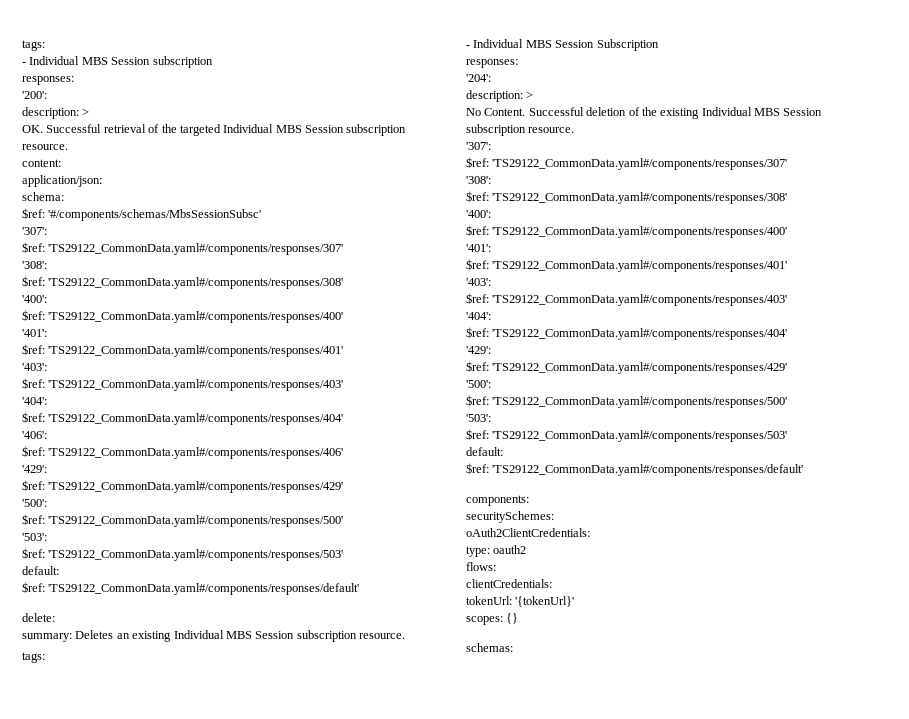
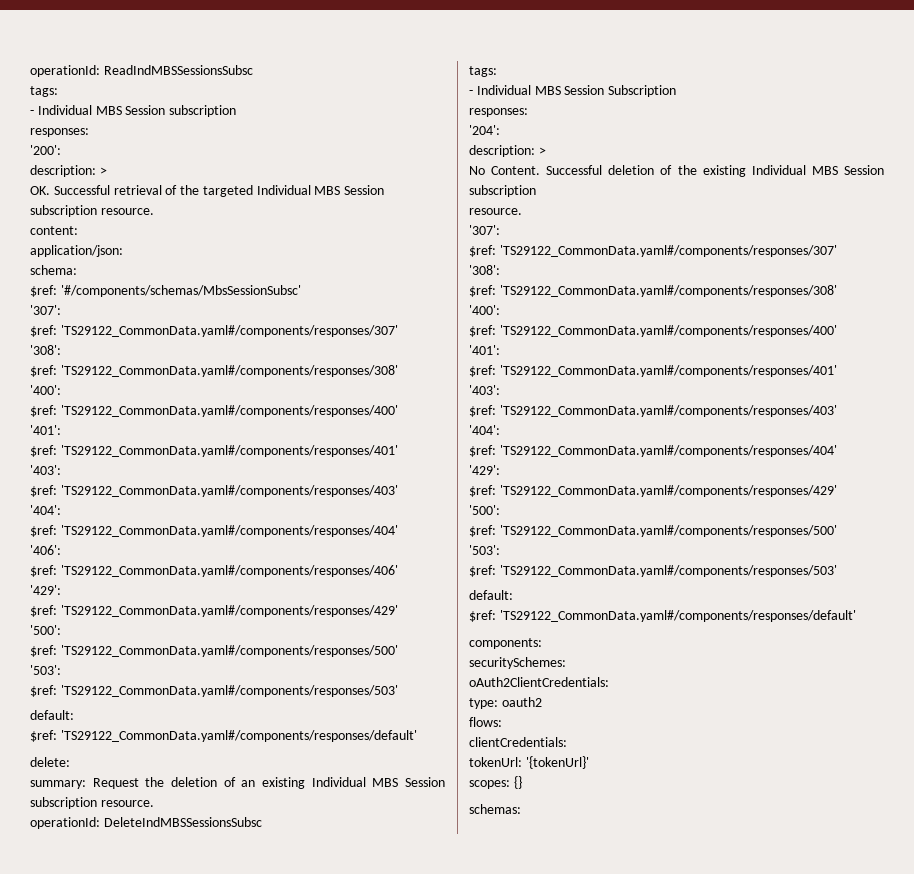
(22, 45) none -> [30,65,253,77] operationId: ReadIndMBSSessionsSubsc //
[75,630,114,639] Deletes -> [92,777,236,789] Request the deletion of
(405, 636) none -> [30,817,262,829] // operationId: DeleteIndMBSSessionsSubsc
(526, 130) none -> (536, 191) //

